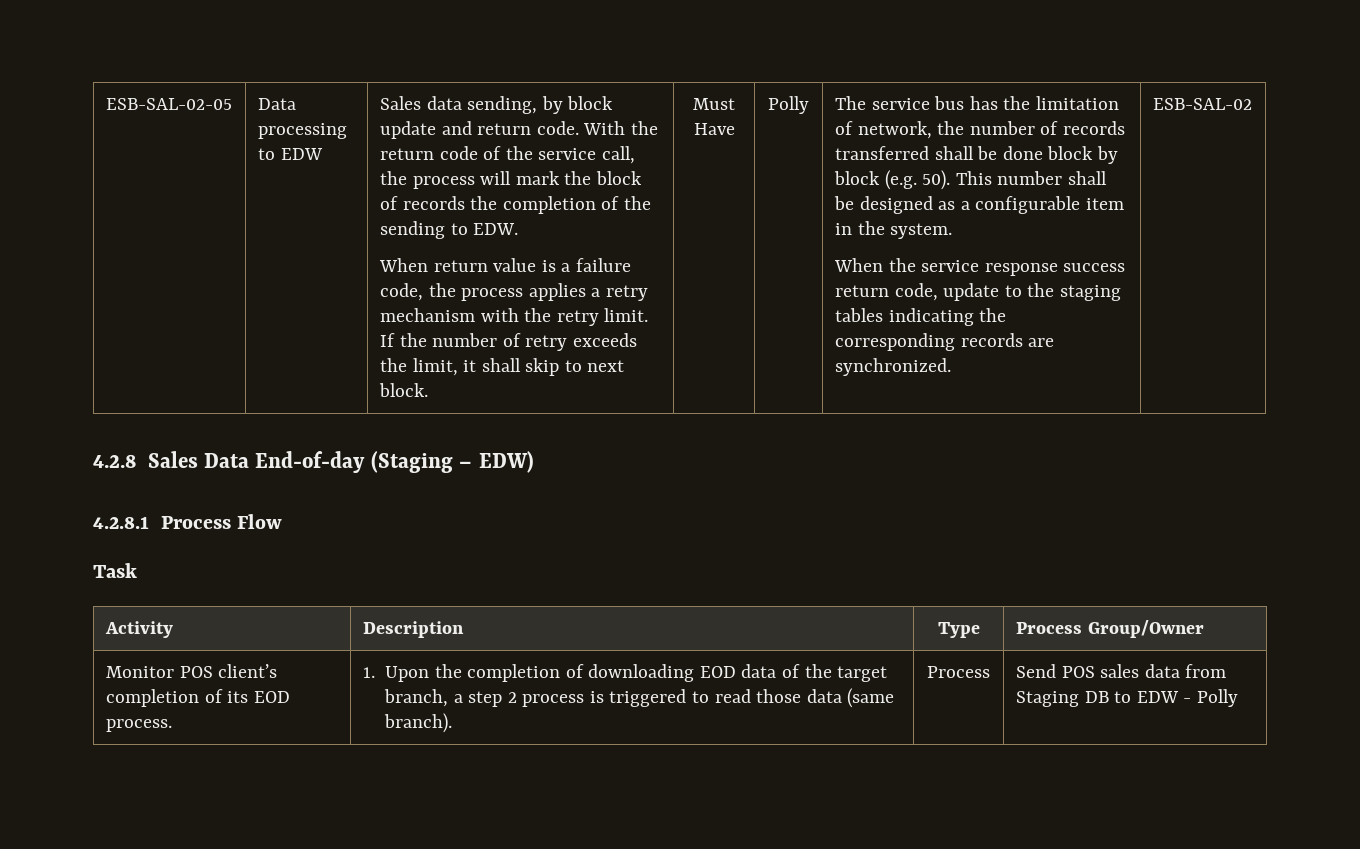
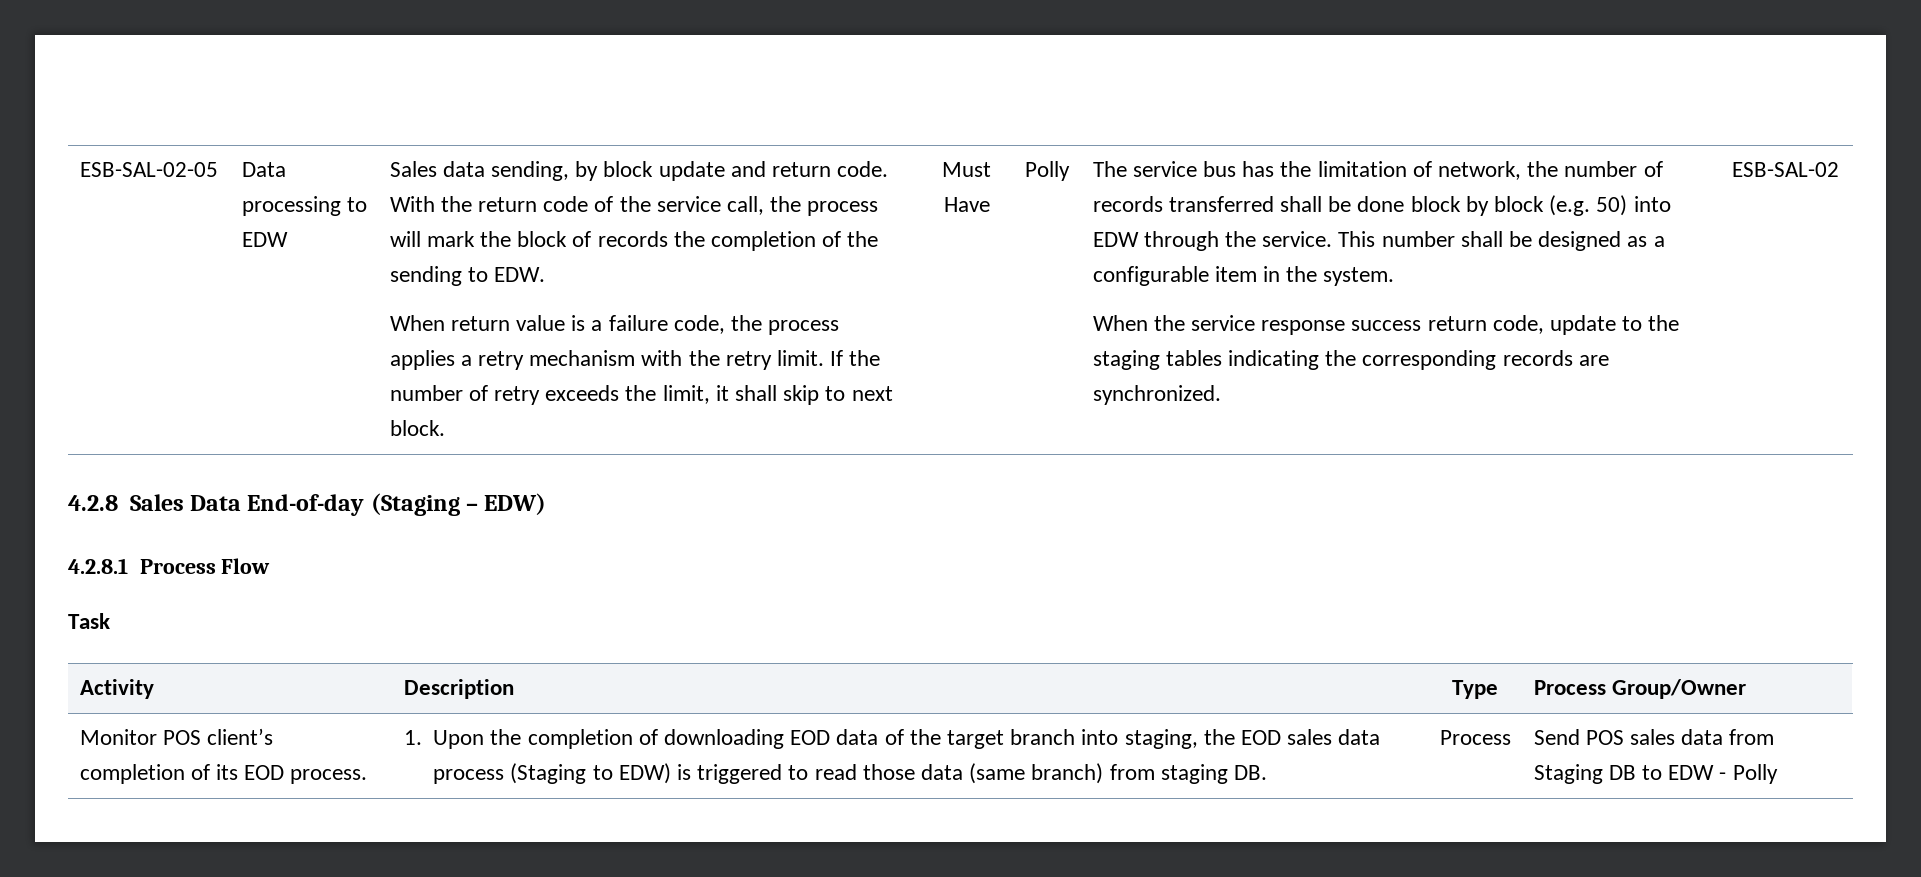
[922,170,951,190] 50). -> [1596,195,1671,216] [1092,231,1333,251] 50) into EDW through the service.
[384,689,585,707] branch, a step 2 process -> [1010,729,1381,749] [433,763,671,784] branch into staging, the EOD sales data process (Staging to EDW)
[384,713,453,733] branch). -> [1031,763,1268,784] branch) from staging DB.

